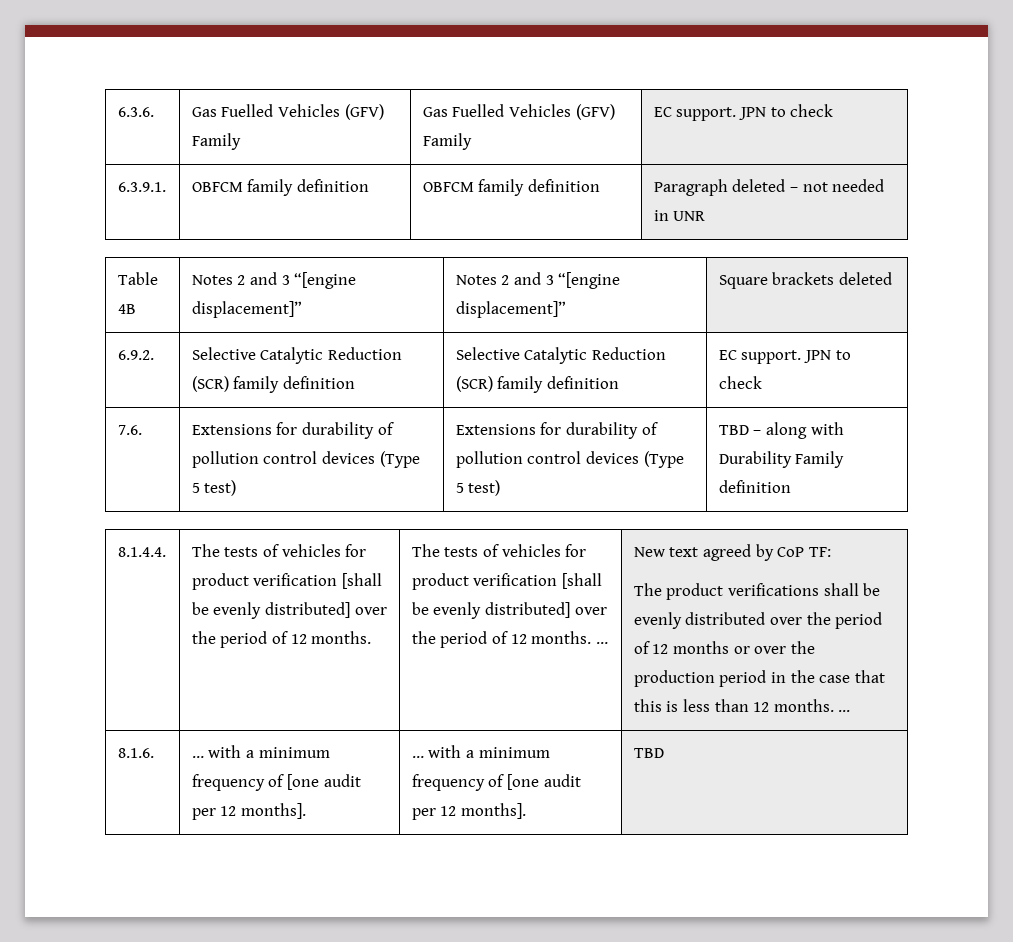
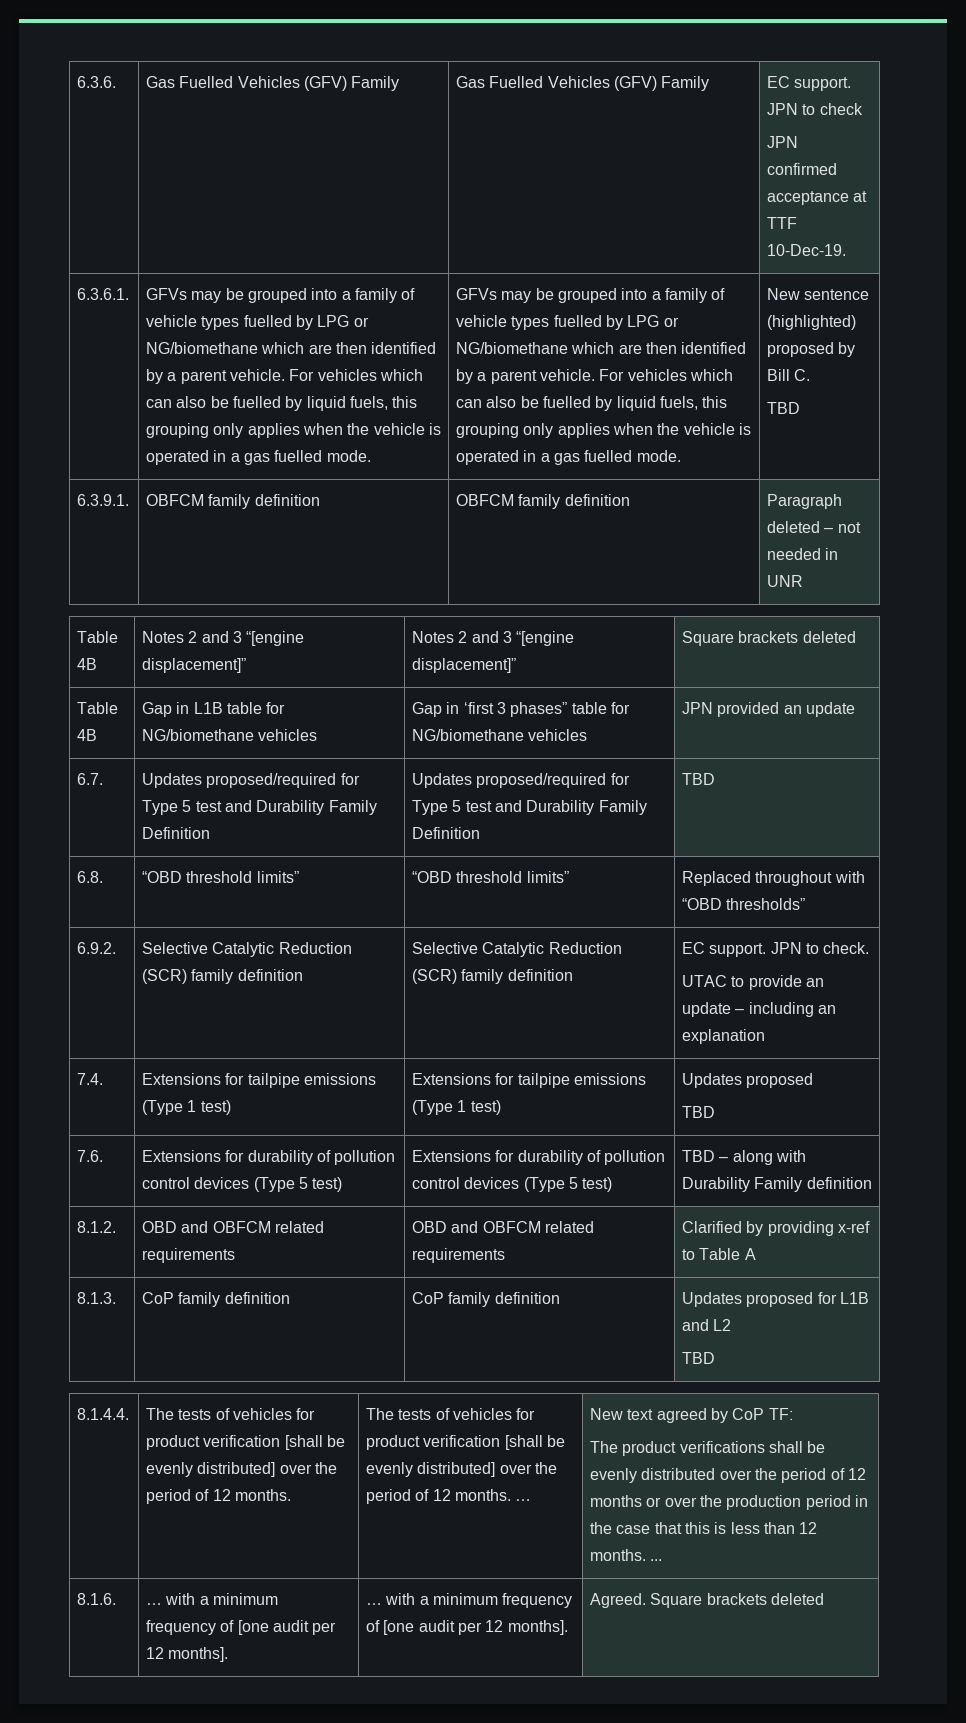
(834, 110) none -> [767,136,799,148] [767,163,838,175] [767,191,868,205] [767,217,798,229] [767,244,847,256] [77,288,130,300] [146,288,416,303] [146,315,369,330] [146,342,437,354] [146,369,423,384] [146,396,418,411] [146,423,441,438] [146,450,371,465] [456,288,726,303] [456,315,679,330] [456,342,747,354] [456,369,733,384] [456,396,728,411] [456,423,751,438] [456,450,681,465] [767,288,870,300] [767,315,857,330] [767,342,856,357] [767,369,811,381] [767,402,801,414] // JPN confirmed acceptance at TTF 10-Dec-19. // 6.3.6.1. | GFVs may be grouped into a family of vehicle types fuelled by LPG or NG/biomethane which are then identified by a parent vehicle. For vehicles which can also be fuelled by liquid fuels, this grouping only applies when the vehicle is operated in a gas fuelled mode. | GFVs may be grouped into a family of vehicle types fuelled by LPG or NG/biomethane which are then identified by a parent vehicle. For vehicles which can also be fuelled by liquid fuels, this grouping only applies when the vehicle is operated in a gas fuelled mode. | New sentence (highlighted) proposed by Bill C. // TBD
(893, 278) none -> [77,702,119,714] [77,729,98,741] [142,702,286,717] [142,729,318,741] [412,702,630,717] [412,729,588,741] [682,702,855,717] [77,773,104,785] [142,773,360,788] [142,800,377,815] [142,827,211,839] [412,773,630,788] [412,800,647,815] [412,827,481,839] [682,773,716,785] [77,871,104,883] [142,871,299,883] [412,871,569,883] [682,871,865,886] [682,898,806,910] // Table 4B | Gap in L1B table for NG/biomethane vehicles | Gap in ‘first 3 phases” table for NG/biomethane vehicles | JPN provided an update // 6.7. | Updates proposed/required for Type 5 test and Durability Family Definition | Updates proposed/required for Type 5 test and Durability Family Definition | TBD // 6.8. | “OBD threshold limits” | “OBD threshold limits” | Replaced throughout with “OBD thresholds”
[718,376,762,389] check -> [823,942,870,954] [682,975,824,990] [682,1002,836,1017] [682,1029,766,1044] [77,1073,104,1085] [142,1073,376,1088] [142,1100,231,1115] [412,1073,646,1088] [412,1100,501,1115] [682,1073,814,1088] [682,1106,716,1118] check. // UTAC to provide an update – including an explanation // 7.4. | Extensions for tailpipe emissions (Type 1 test) | Extensions for tailpipe emissions (Type 1 test) | Updates proposed // TBD
(791, 486) none -> [77,1221,117,1233] [142,1221,324,1233] [142,1248,236,1263] [412,1221,594,1233] [412,1248,506,1263] [682,1221,870,1236] [682,1248,756,1260] [77,1292,117,1304] [142,1292,290,1307] [412,1292,560,1307] [682,1292,869,1307] [682,1319,732,1331] [682,1352,716,1364] // 8.1.2. | OBD and OBFCM related requirements | OBD and OBFCM related requirements | Clarified by providing x-ref to Table A // 8.1.3. | CoP family definition | CoP family definition | Updates proposed for L1B and L2 // TBD
[633,748,664,758] TBD -> [590,1593,824,1608] Agreed. Square brackets deleted

